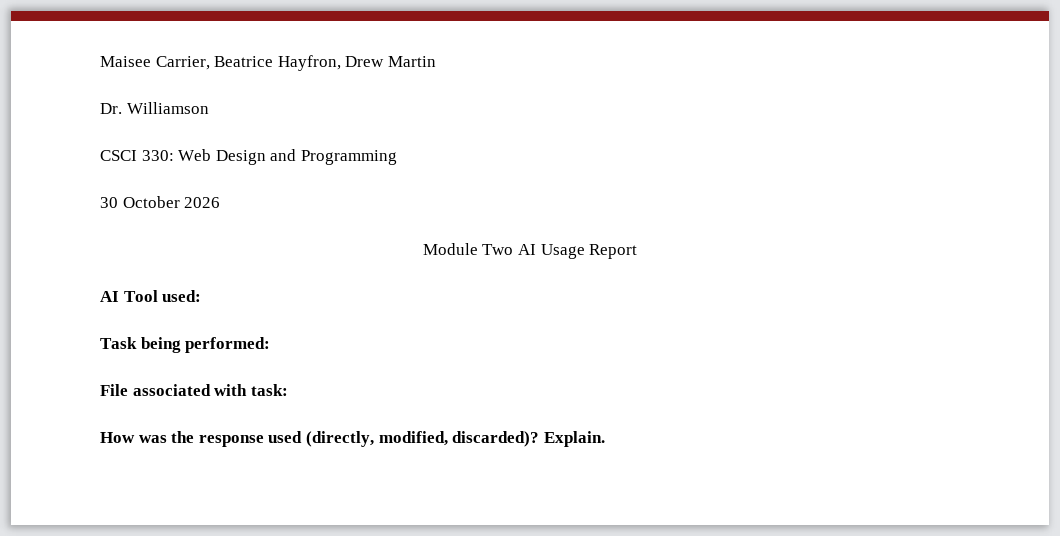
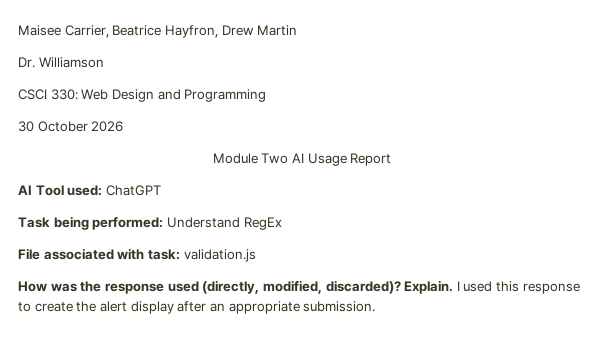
(202, 296) none -> [105,185,161,196] ChatGPT
(271, 345) none -> [166,217,282,230] Understand RegEx
(288, 390) none -> [183,249,256,262] validation.js
(605, 439) none -> [456,281,580,294] [18,301,376,314] I used this response to create the alert display after an appropriate submission.

